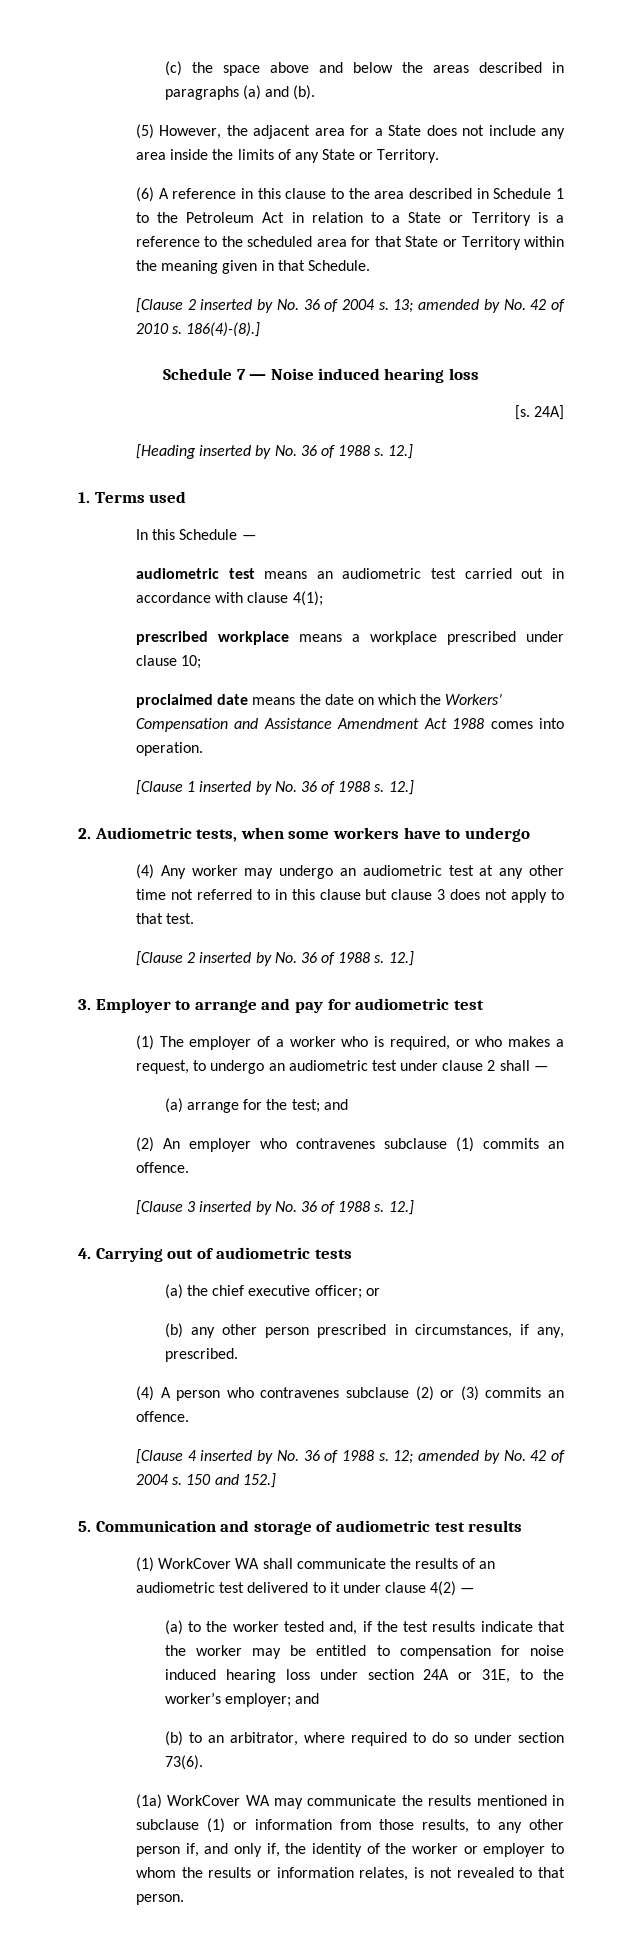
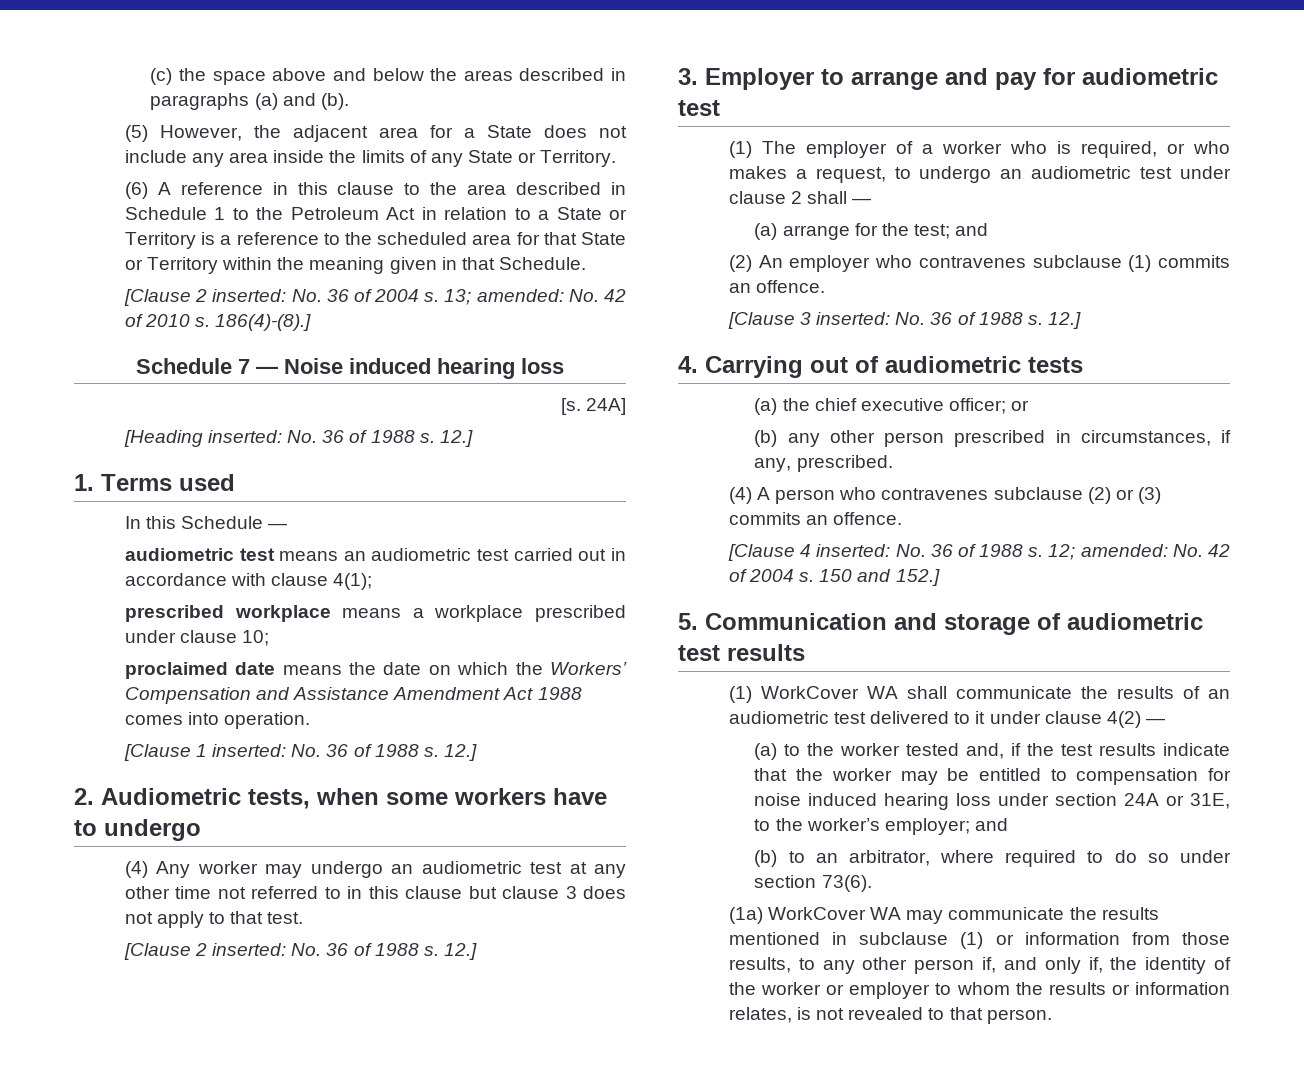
[200,299,274,313] inserted by -> [212,289,287,302] inserted:
[418,299,500,313] amended by -> [476,289,564,302] amended:
[199,445,272,459] inserted by -> [208,430,283,443] inserted:
[199,781,272,795] inserted by -> [212,744,287,757] inserted:
[199,952,272,966] inserted by -> [212,943,287,956] inserted:
[199,1201,272,1215] inserted by -> [816,312,891,325] inserted:
[200,1450,274,1464] inserted by -> [816,544,891,557] inserted:
[418,1450,500,1464] amended by -> [1080,544,1168,557] amended:

